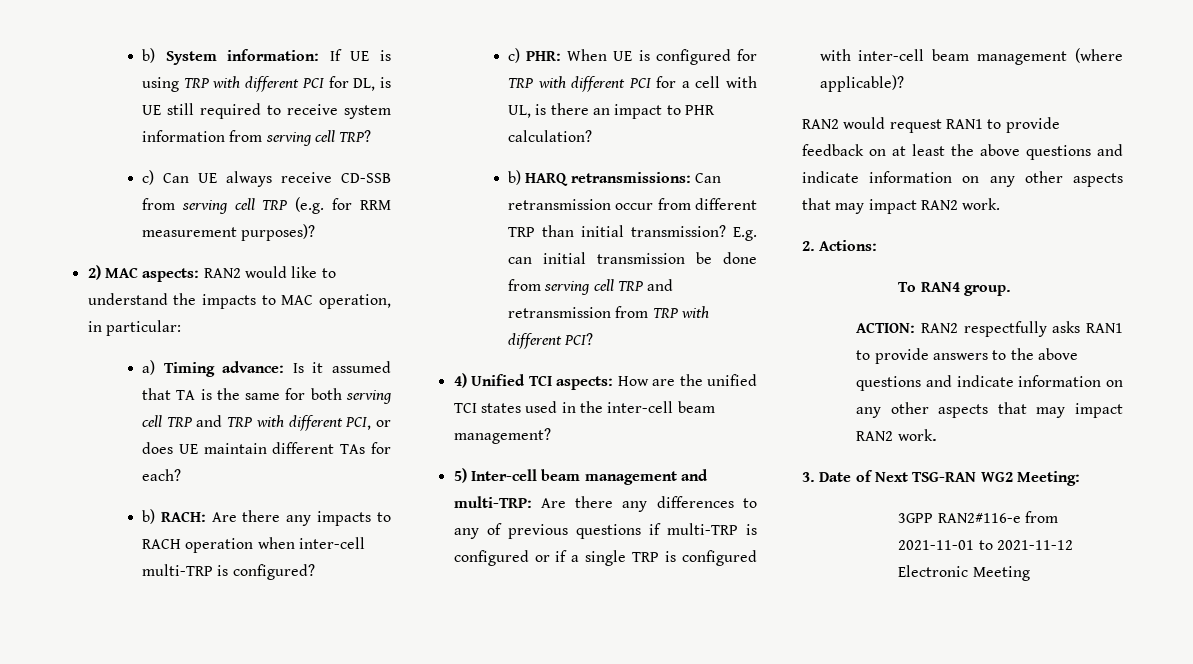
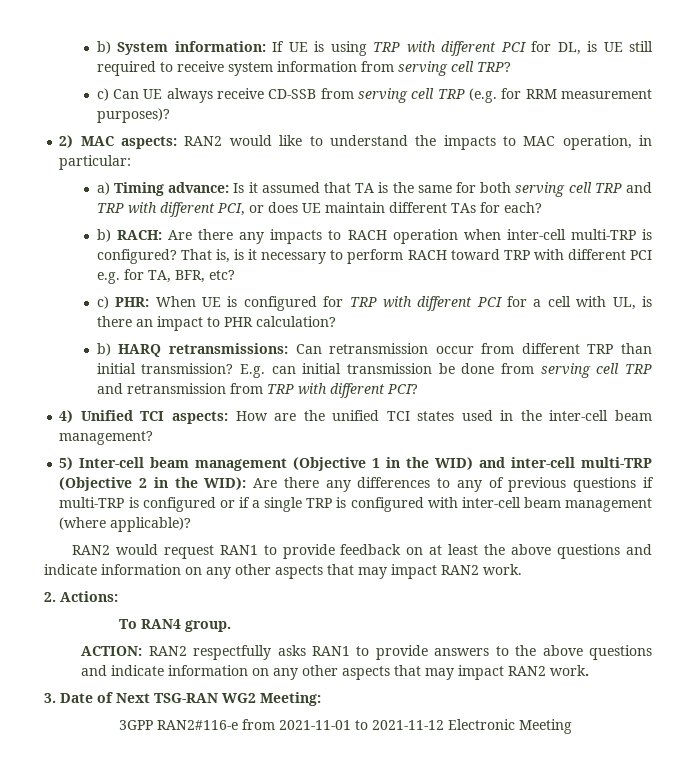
(315, 572) none -> [180,249,652,264] [96,269,235,284] That is, is it necessary to perform RACH toward TRP with different PCI e.g. for TA, BFR, etc?
[680,469,708,481] [453,496,532,508] and multi-TRP: -> [293,457,652,471] [59,477,247,491] (Objective 1 in the WID) and inter-cell multi-TRP (Objective 2 in the WID):

